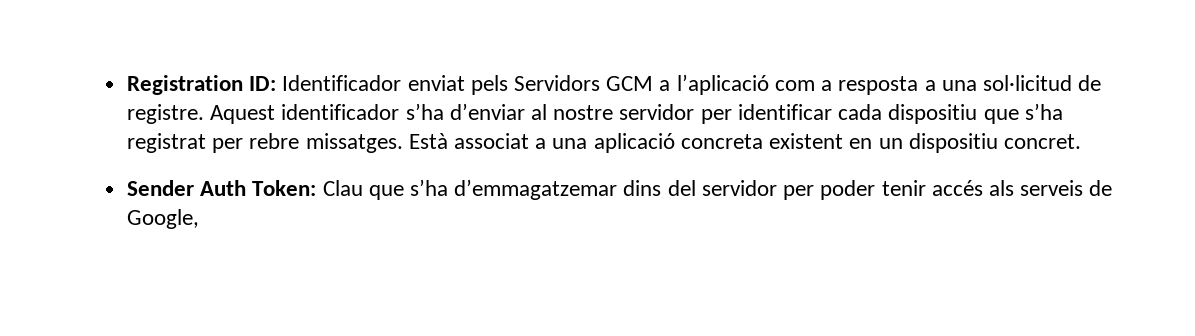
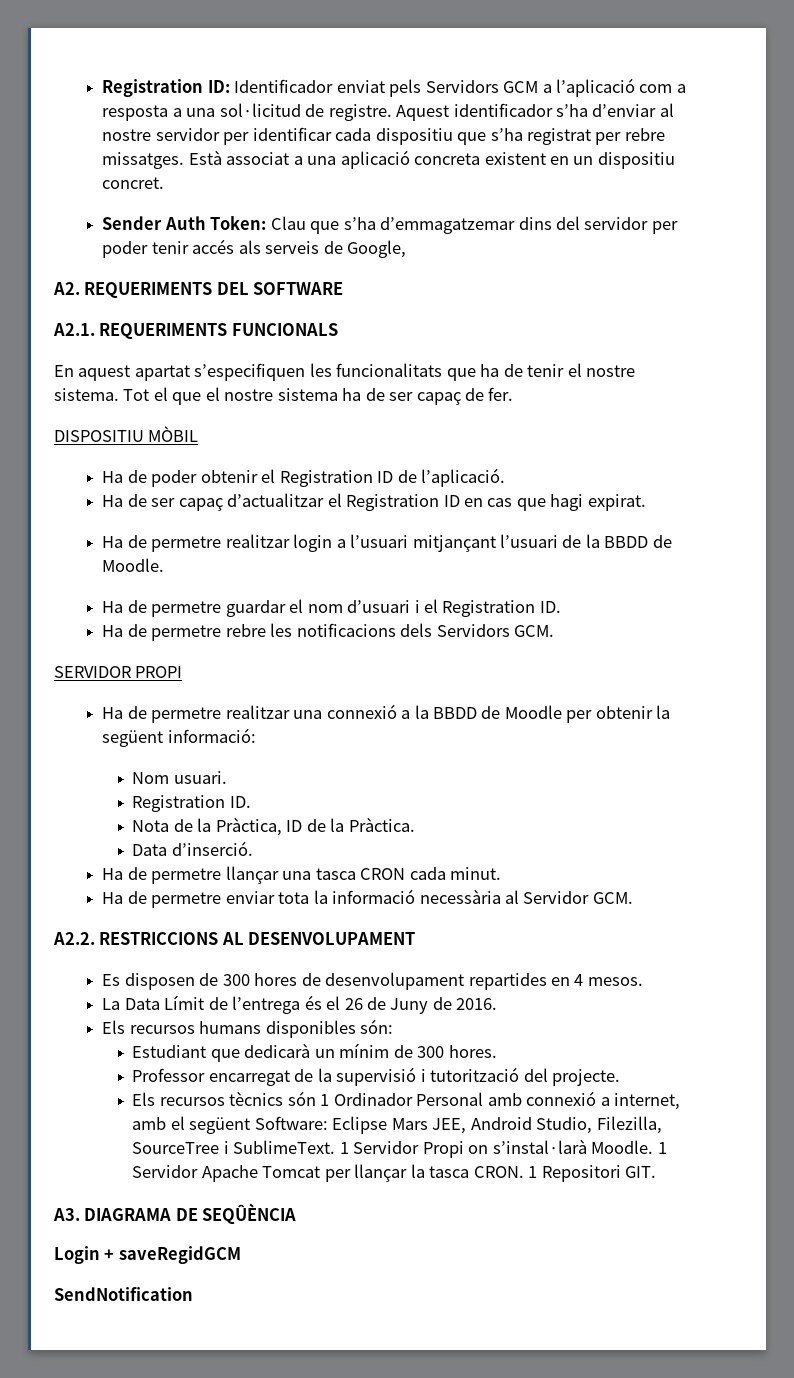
(199, 219) none -> [53,282,344,298] [53,323,338,339] [54,363,636,381] [54,387,514,405] [54,426,199,442] [102,468,505,487] [102,493,646,511] [102,534,672,552] [102,558,165,572] [102,599,561,617] [102,623,554,641] [54,666,183,678] [102,704,671,723] [102,728,256,747] [132,771,227,784] [132,795,251,812] [132,817,415,836] [132,841,253,856] [102,866,501,884] [102,889,633,908] [53,932,416,945] [102,972,643,990] [102,995,498,1014] [102,1019,394,1038] [132,1043,497,1062] [132,1067,621,1086] [132,1091,681,1110] [132,1116,662,1134] [132,1139,667,1158] [132,1164,657,1182] [53,1203,297,1224] [54,1246,241,1264] [54,1287,193,1301] // A2. REQUERIMENTS DEL SOFTWARE // A2.1. REQUERIMENTS FUNCIONALS // En aquest apartat s’especifiquen les funcionalitats que ha de tenir el nostre sistema. Tot el que el nostre sistema ha de ser capaç de fer. // DISPOSITIU MÒBIL // Ha de poder obtenir el Registration ID de l’aplicació. // Ha de ser capaç d’actualitzar el Registration ID en cas que hagi expirat. // Ha de permetre realitzar login a l’usuari mitjançant l’usuari de la BBDD de Moodle. // Ha de permetre guardar el nom d’usuari i el Registration ID. // Ha de permetre rebre les notificacions dels Servidors GCM. // SERVIDOR PROPI // Ha de permetre realitzar una connexió a la BBDD de Moodle per obtenir la següent informació: // Nom usuari. // Registration ID. // Nota de la Pràctica, ID de la Pràctica. // Data d’inserció. // Ha de permetre llançar una tasca CRON cada minut. // Ha de permetre enviar tota la informació necessària al Servidor GCM. // A2.2. RESTRICCIONS AL DESENVOLUPAMENT // Es disposen de 300 hores de desenvolupament repartides en 4 mesos. // La Data Límit de l’entrega és el 26 de Juny de 2016. // Els recursos humans disponibles són: // Estudiant que dedicarà un mínim de 300 hores. // Professor encarregat de la supervisió i tutorització del projecte. // Els recursos tècnics són 1 Ordinador Personal amb connexió a internet, amb el següent Software: Eclipse Mars JEE, Android Studio, Filezilla, SourceTree i SublimeText. 1 Servidor Propi on s’instal·larà Moodle. 1 Servidor Apache Tomcat per llançar la tasca CRON. 1 Repositori GIT. // A3. DIAGRAMA DE SEQÛÈNCIA // Login + saveRegidGCM // SendNotification

